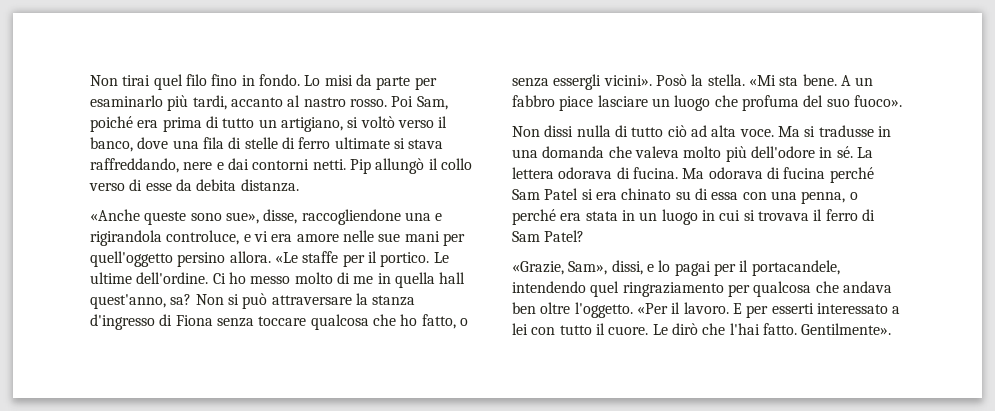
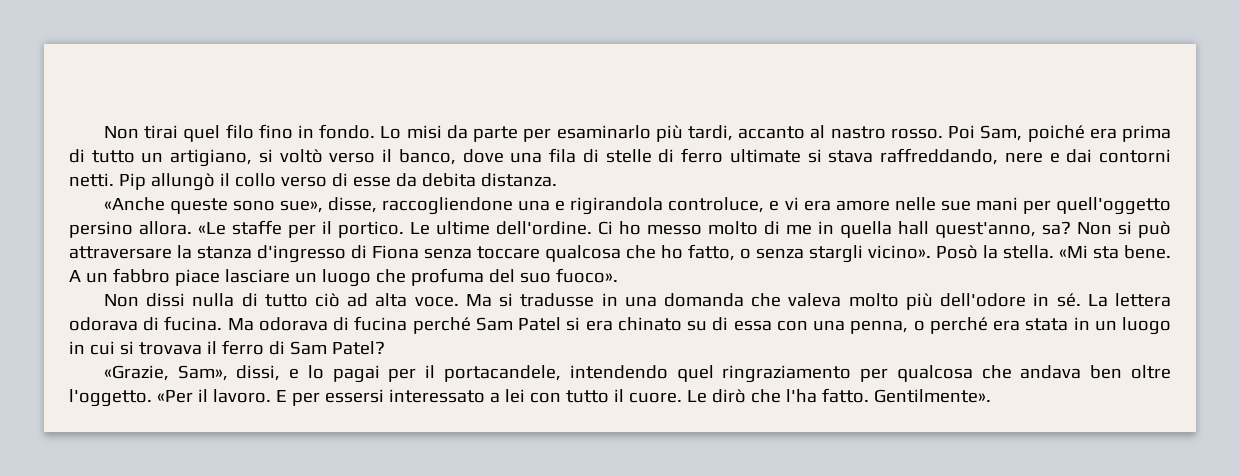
[553,74,652,90] essergli vicini». -> [809,245,931,263] stargli vicino».
[771,303,814,314] esserti -> [324,389,384,403] essersi
[729,323,760,335] l'hai -> [785,389,817,403] l'ha

